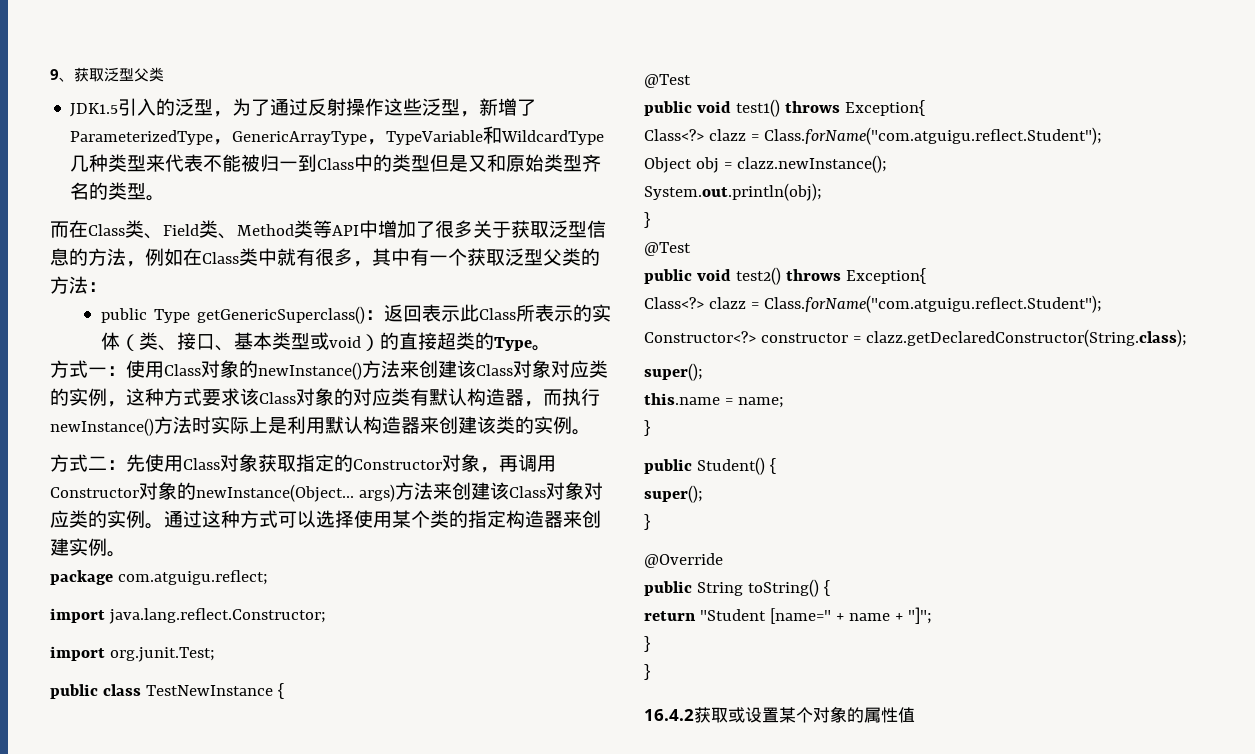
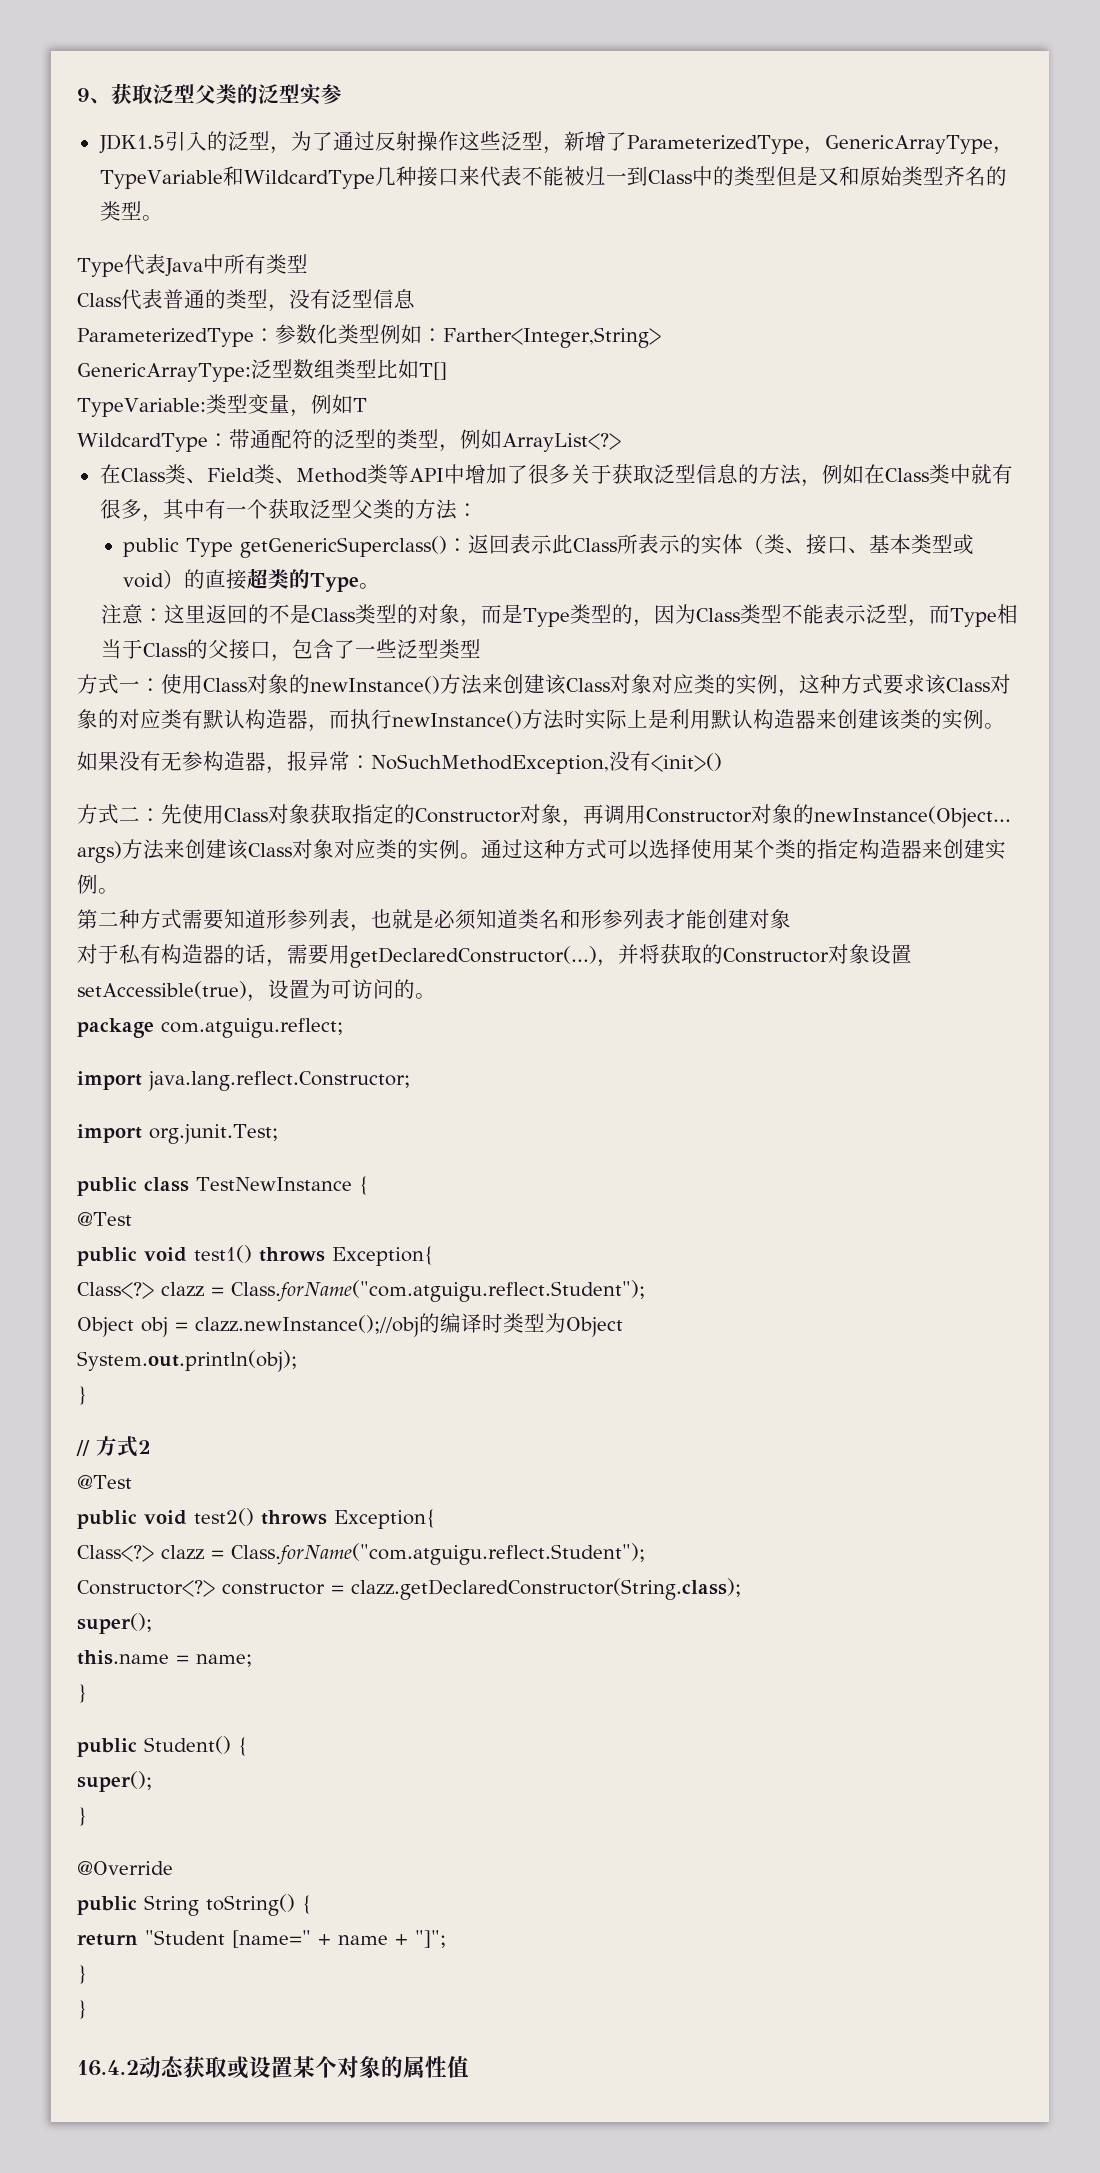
(164, 74) none -> [237,84,342,105] 的泛型实参
[108,154,147,172] 类型 -> [416,166,459,187] 接口
[50,221,69,238] 而 -> [77,254,308,277] [77,289,415,312] [77,324,661,348] [77,359,447,382] [77,394,367,417] [77,429,621,452] Type代表Java中所有类型 // Class代表普通的类型，没有泛型信息 // ParameterizedType：参数化类型例如：Farther<Integer,String> // GenericArrayType:泛型数组类型比如T[] // TypeVariable:类型变量，例如T // WildcardType：带通配符的泛型的类型，例如ArrayList<?> //
(551, 348) none -> [100,604,1018,627] [100,639,481,662] // 注意：这里返回的不是Class类型的对象，而是Type类型的，因为Class类型不能表示泛型，而Type相当于Class的父接口，包含了一些泛型类型
(591, 432) none -> [77,751,722,774] // 如果没有无参构造器，报异常：NoSuchMethodException,没有<init>()
(126, 554) none -> [77,909,791,932] [77,944,912,968] [77,979,436,1002] // 第二种方式需要知道形参列表，也就是必须知道类名和形参列表才能创建对象 // 对于私有构造器的话，需要用getDeclaredConstructor(...)，并将获取的Constructor对象设置setAccessible(true)，设置为可访问的。
[736,155,887,173] clazz.newInstance(); -> [195,1313,623,1337] clazz.newInstance();//obj的编译时类型为Object
(650, 220) none -> [76,1436,151,1457] // // 方式2
(694, 715) none -> [139,2056,184,2078] 动态

